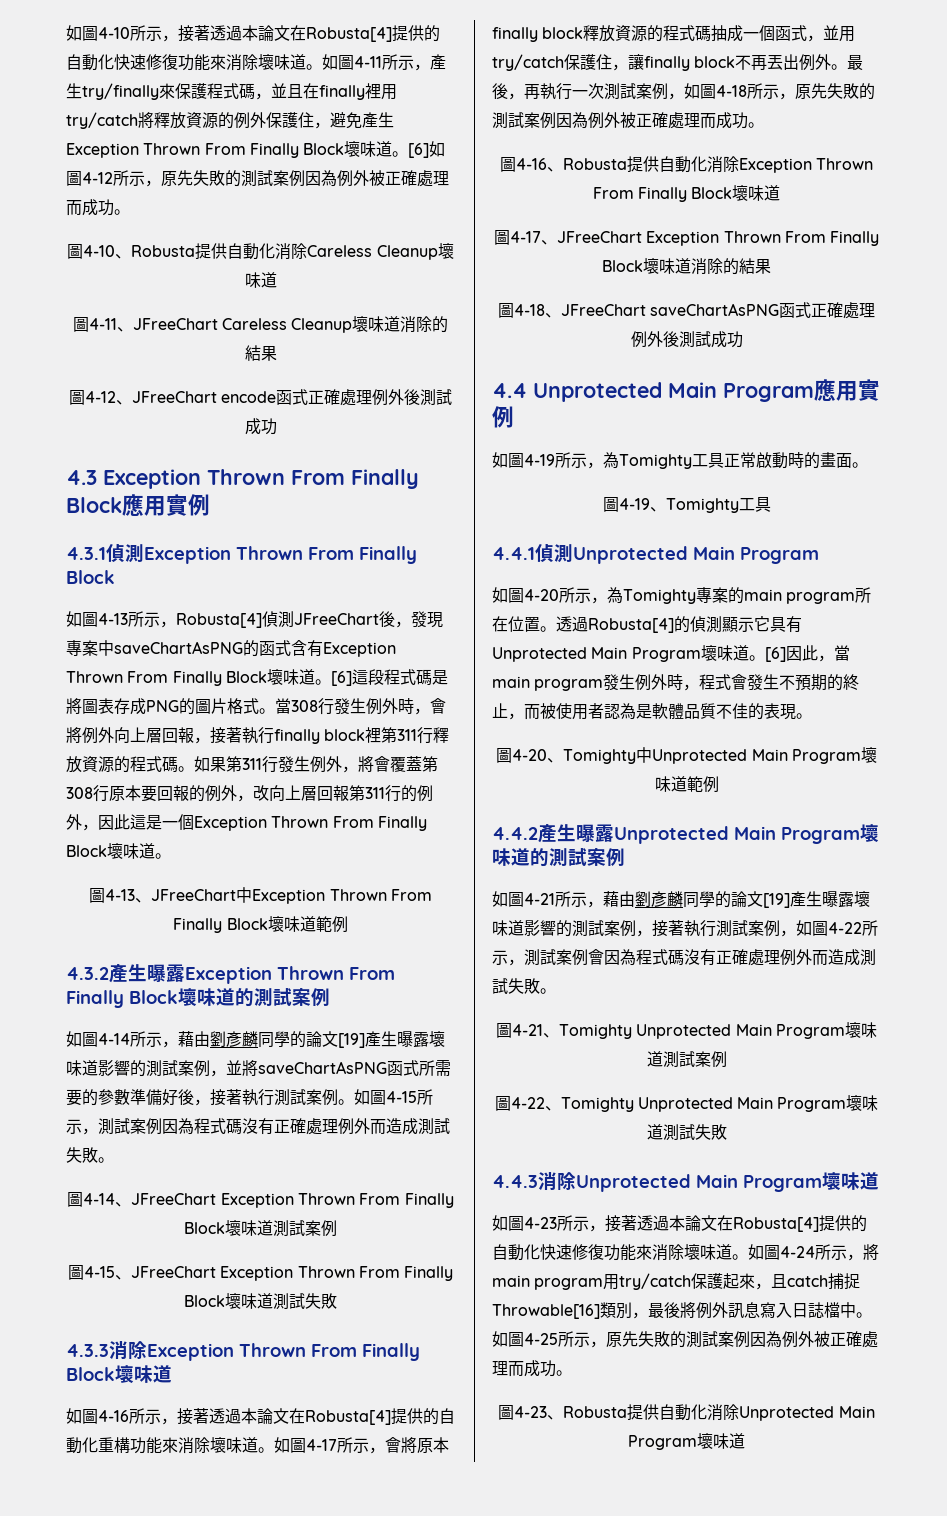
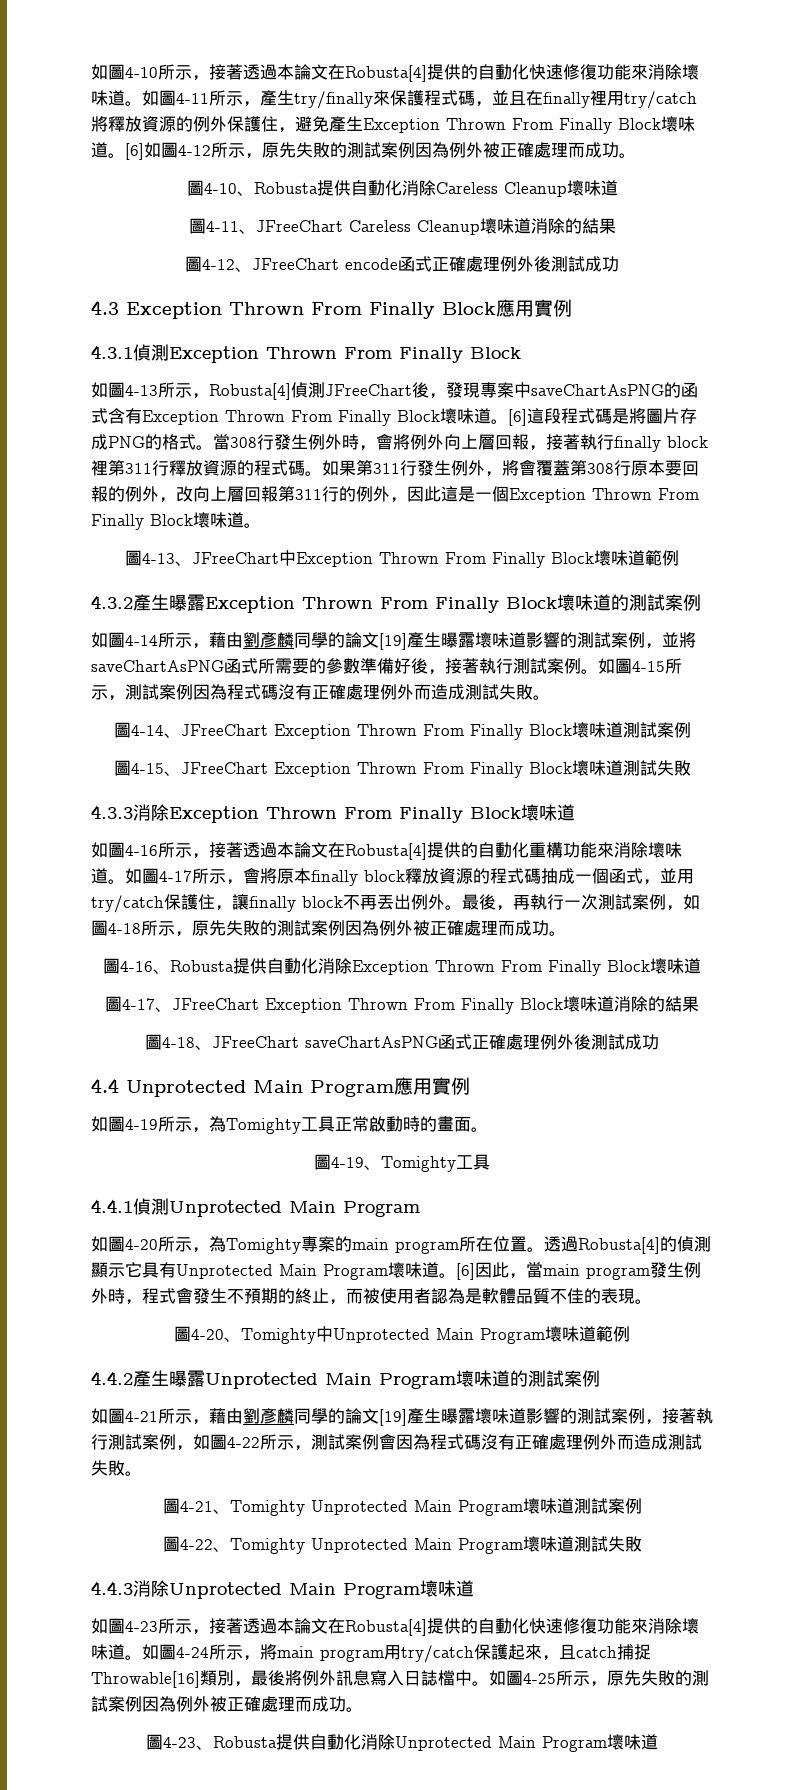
[98,698,114,714] 表 -> [663,408,680,424] 片
[195,698,227,714] 圖片 -> (162, 442) none

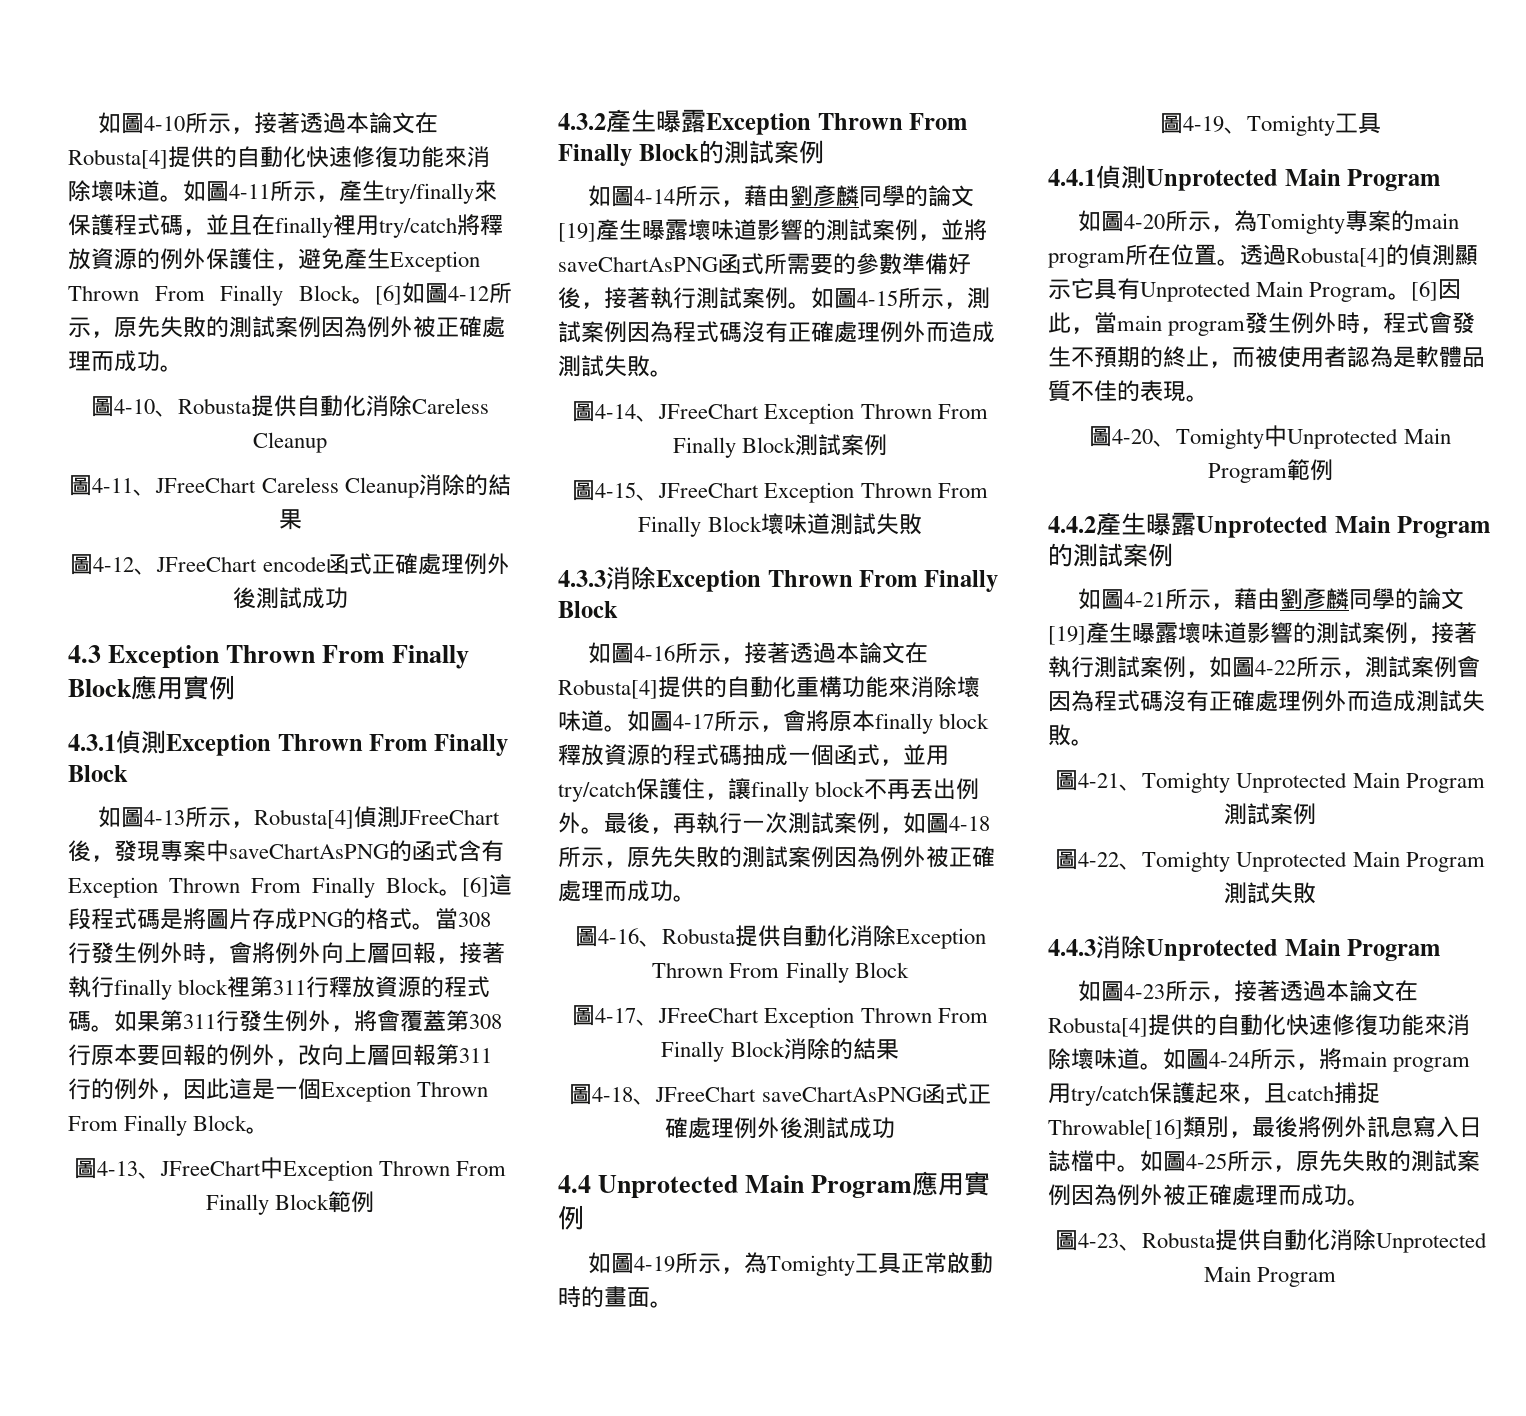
[661,116,695,132] [91,142,108,158] 壞味道 -> (353, 293) none
[566,180,618,196] 壞味道 -> (327, 442) none
[479,218,531,234] 壞味道 -> (419, 487) none
[440,408,491,424] 壞味道 -> (440, 885) none
[193,512,244,528] 壞味道 -> (248, 1123) none
[594,550,645,566] 壞味道 -> (330, 1202) none
[557,594,611,611] 壞味道 -> (699, 152) none
[571,722,623,738] 壞味道 -> (797, 445) none
[521,804,575,821] 壞味道 -> (618, 609) none
[650,958,701,974] 壞味道 -> (909, 970) none
[563,996,614,1012] 壞味道 -> (785, 1049) none
[388,1262,439,1278] 壞味道 -> (1389, 292) none
[545,1326,596,1342] 壞味道 -> (1287, 473) none
[456,1370,510,1387] 壞味道 -> (1491, 527) none
[522,1498,574,1514] 壞味道 -> (1485, 783) none
[522,1536,574,1552] 壞味道 -> (1485, 862) none
[420,1580,474,1597] 壞味道 -> (1441, 950) none
[607,1734,658,1750] 壞味道 -> (1337, 1277) none

